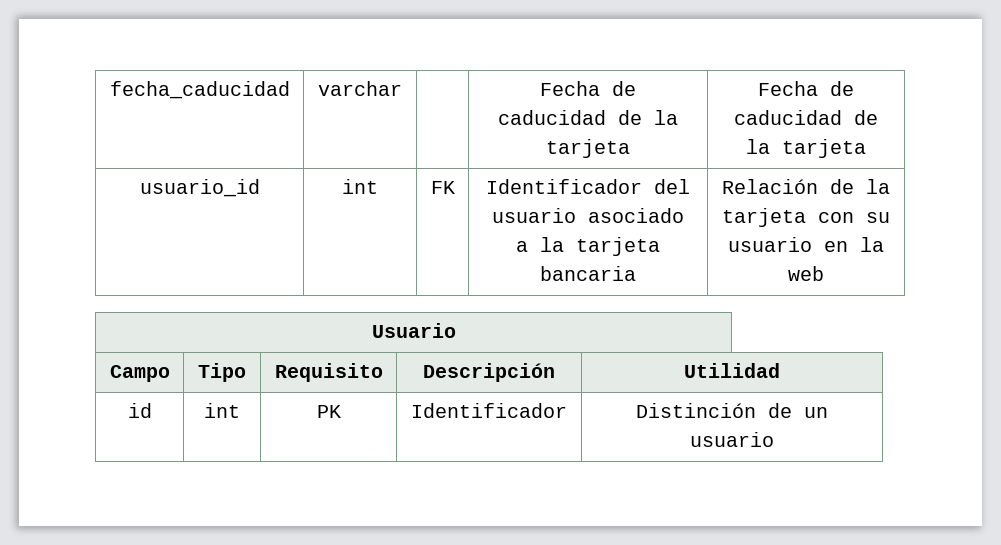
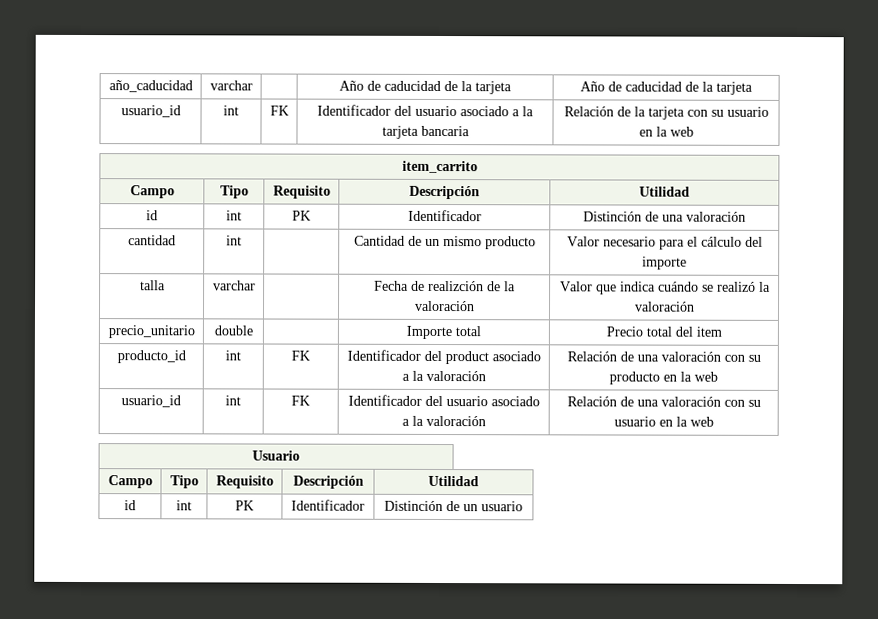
[109,81,290,99] [318,81,402,96] [540,81,600,96] fecha_caducidad | varchar | | Fecha -> [108,80,193,93] [209,80,253,91] [339,80,364,91] año_caducidad | varchar | | Año
[758,81,818,96] Fecha -> [580,81,605,92] Año
(824, 273) none -> [401,160,478,174] [129,185,175,199] [219,185,249,199] [272,185,331,199] [409,185,480,200] [639,186,690,197] [146,210,158,221] [226,210,242,221] [292,210,311,221] [407,209,482,222] [583,211,746,222] [128,235,176,246] [226,235,242,246] [353,235,536,250] [566,236,763,250] [642,256,687,270] [139,280,166,291] [212,280,256,291] [374,280,516,292] [413,300,475,312] [559,281,771,295] [633,301,695,312] [107,325,195,339] [213,325,253,336] [406,325,481,340] [605,326,722,337] [116,350,186,364] [225,350,241,361] [291,350,310,361] [346,349,541,365] [401,370,486,382] [566,351,761,362] [609,371,718,385] [121,395,181,408] [225,395,241,406] [291,395,310,406] [347,394,540,407] [401,415,486,427] [566,396,761,407] [613,416,714,427] // item_carrito // Campo | Tipo | Requisito | Descripción | Utilidad // id | int | PK | Identificador | Distinción de una valoración // cantidad | int | | Cantidad de un mismo producto | Valor necesario para el cálculo del importe // talla | varchar | | Fecha de realizción de la valoración | Valor que indica cuándo se realizó la valoración // precio_unitario | double | | Importe total | Precio total del item // producto_id | int | FK | Identificador del product asociado a la valoración | Relación de una valoración con su producto en la web // usuario_id | int | FK | Identificador del usuario asociado a la valoración | Relación de una valoración con su usuario en la web

